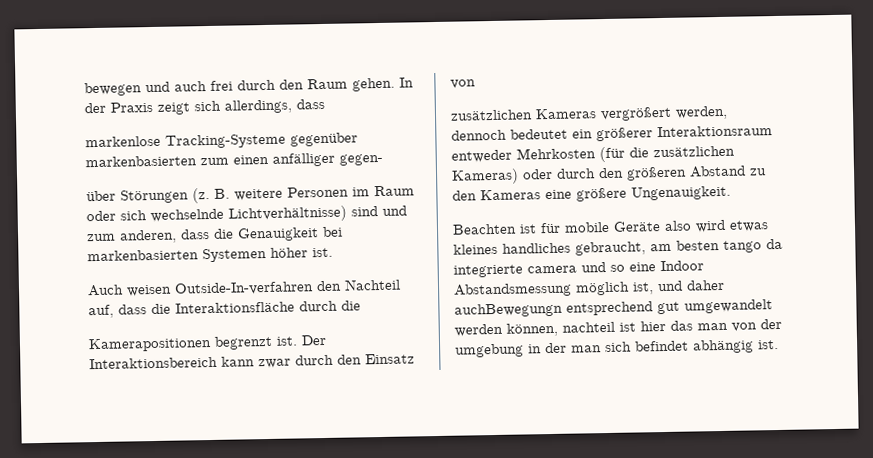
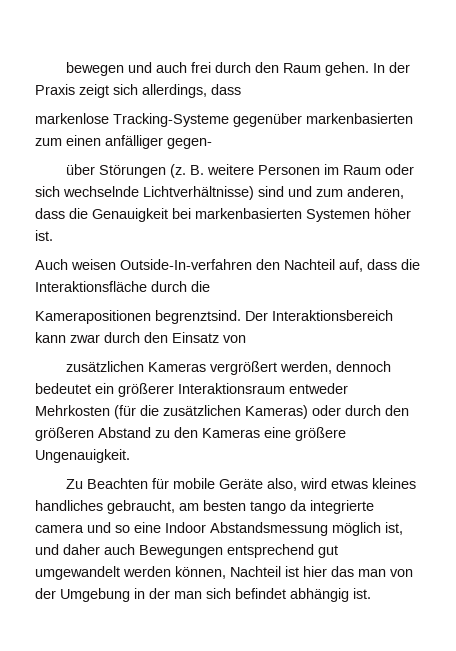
[214,335,298,350] begrenzt ist. -> [155,310,241,324] begrenztsind.
[452,223,537,235] Beachten ist -> [66,478,149,489] Zu Beachten
[664,220,692,231] also -> [267,478,298,491] also,
[454,302,563,318] auchBewegungn -> [104,544,223,558] auch Bewegungen
[562,321,615,333] nachteil -> [230,566,281,577] Nachteil
[455,343,524,358] umgebung -> [60,588,130,602] Umgebung

